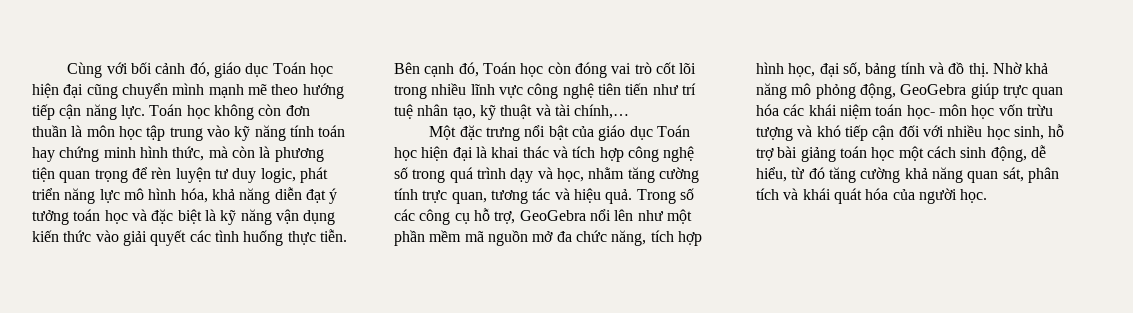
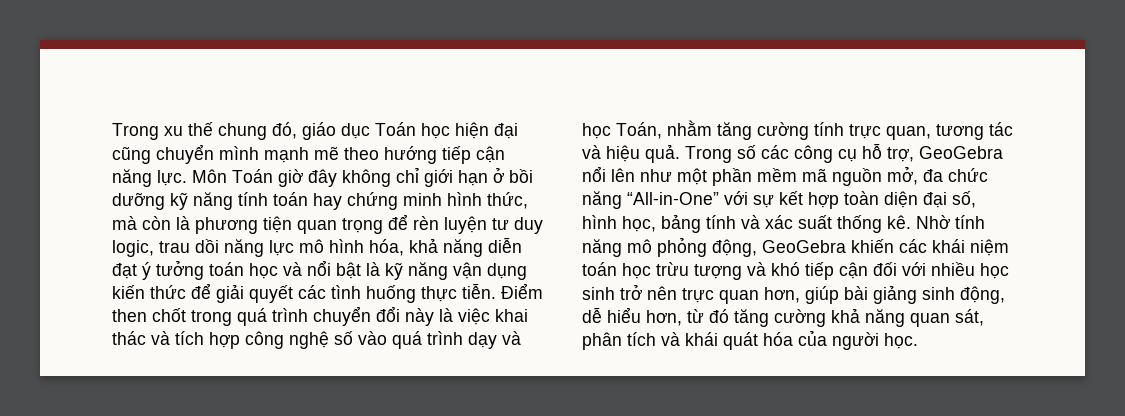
[67,62,186,78] Cùng với bối cảnh -> [112,122,267,140] Trong xu thế chung
[149,104,310,120] [32,125,230,141] Toán học không còn đơn thuần là môn học tập trung vào -> [192,167,533,187] [112,192,165,210] Môn Toán giờ đây không chỉ giới hạn ở bồi dưỡng
[299,167,328,183] [32,188,60,200] phát triển -> [159,239,219,253] trau dồi
[151,209,202,224] đặc biệt -> [307,260,361,279] nổi bật
[95,230,119,242] vào -> [191,283,211,299] để
[394,62,697,78] [394,83,696,99] [394,104,630,120] [429,125,690,141] [394,146,487,161] Bên cạnh đó, Toán học còn đóng vai trò cốt lõi trong nhiều lĩnh vực công nghệ tiên tiến như trí tuệ nhân tạo, kỹ thuật và tài chính,… // Một đặc trưng nổi bật của giáo dục Toán học hiện đại là -> [501,283,543,299] [112,306,490,326] Điểm then chốt trong quá trình chuyển đổi này là việc
[412,169,446,183] trong -> [358,331,387,345] vào
[556,168,584,182] học, -> [582,122,662,139] học Toán,
[532,231,554,242] mở -> [887,166,918,185] mở,
[611,230,702,246] [756,62,1049,78] năng, tích hợp hình học, đại số, bảng tính và đồ thị. Nhờ khả -> [582,191,976,209] [582,214,985,233] năng “All-in-One” với sự kết hợp toàn diện đại số, hình học, bảng tính và xác suất thống kê. Nhờ tính
[970,83,1064,99] [756,104,1023,119] giúp trực quan hóa các khái niệm toán học- môn học vốn -> [851,239,1009,256] [582,262,651,279] khiến các khái niệm toán học
[1013,124,1065,140] [756,146,956,162] sinh, hỗ trợ bài giảng toán học một cách -> [582,284,917,304] sinh trở nên trực quan hơn, giúp bài giảng
[756,167,787,182] hiểu, -> [607,307,682,326] hiểu hơn,

